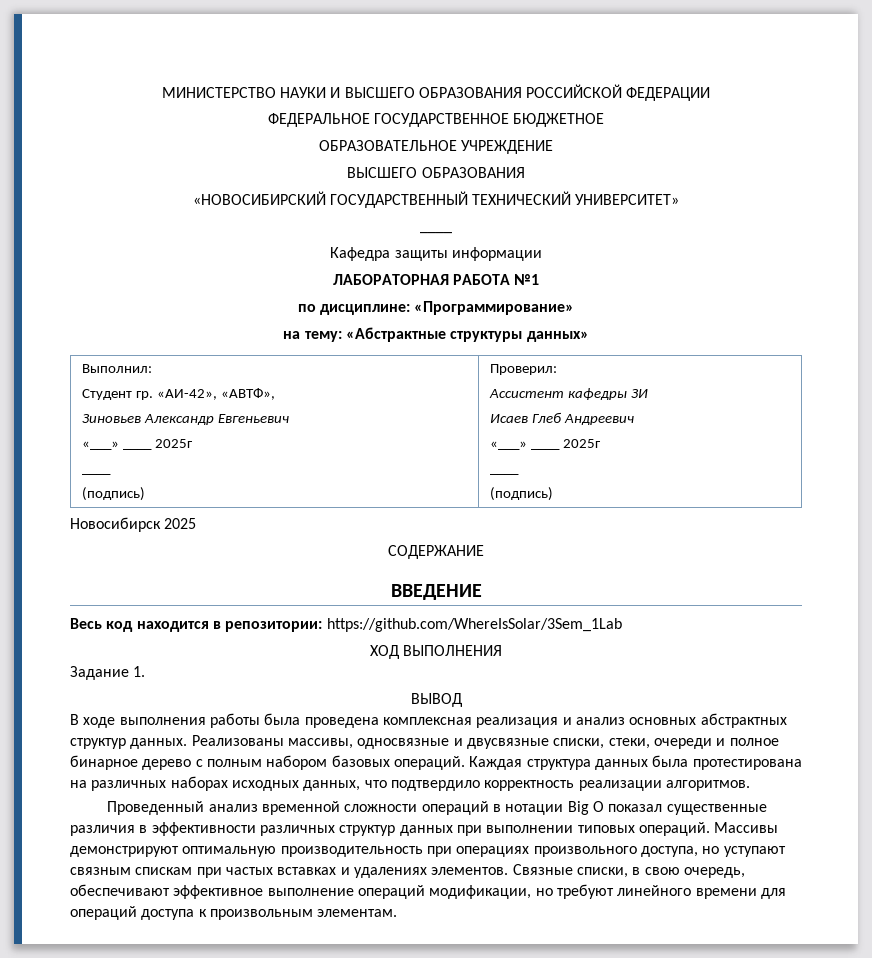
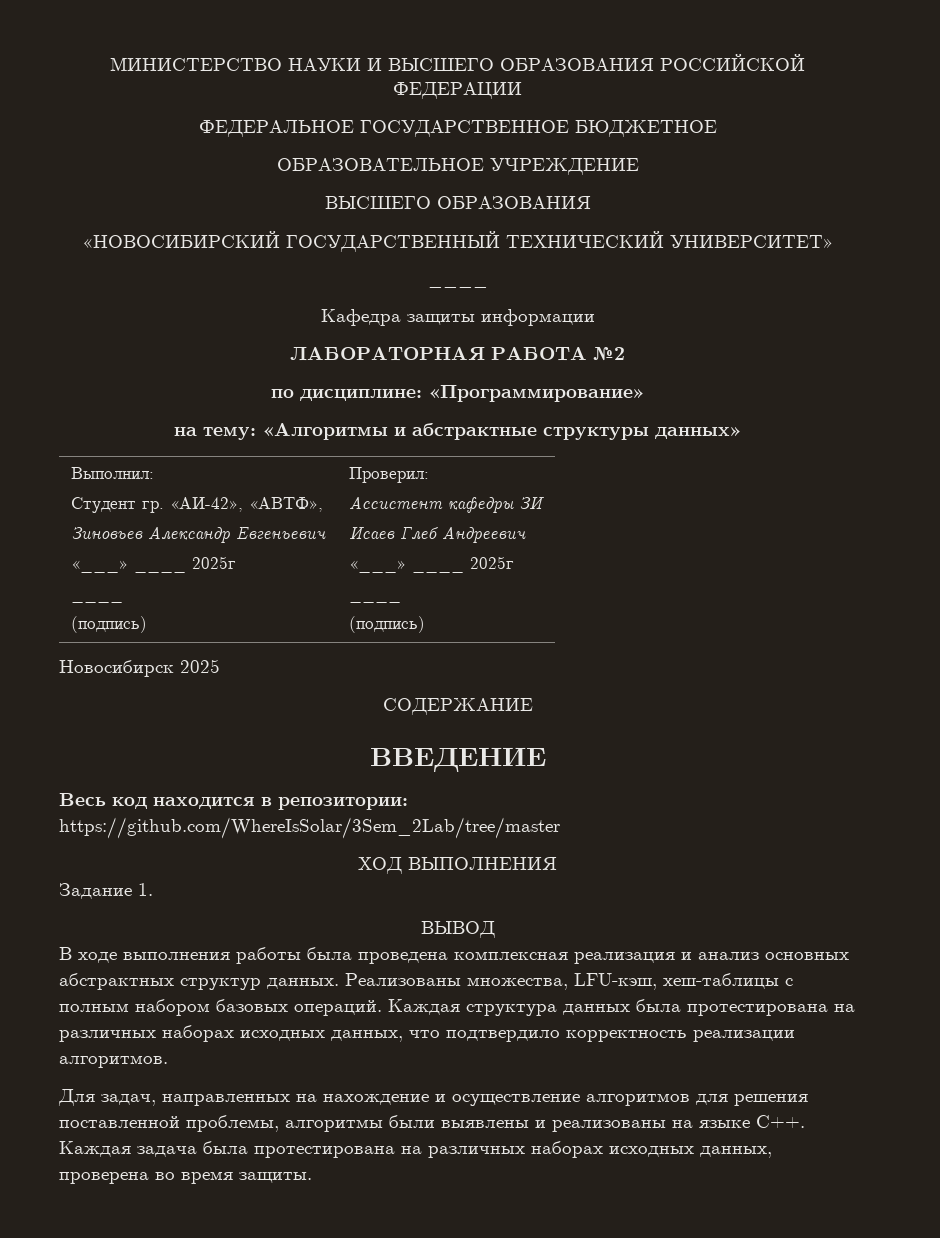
[514,274,540,285] №1 -> [593,347,625,361] №2
[346,327,446,342] «Абстрактные -> [261,423,537,440] «Алгоритмы и абстрактные
[326,618,622,632] https://github.com/WhereIsSolar/3Sem_1Lab -> [59,817,560,839] https://github.com/WhereIsSolar/3Sem_2Lab/tree/master
[287,738,779,749] [70,755,192,770] массивы, односвязные и двусвязные списки, стеки, очереди и полное бинарное дерево -> [467,973,779,990] множества, LFU-кэш, хеш-таблицы
[107,801,767,815] [70,822,779,836] [70,846,786,857] [70,864,745,878] [70,884,786,899] [70,906,398,920] Проведенный анализ временной сложности операций в нотации Big O показал существенные различия в эффективности различных структур данных при выполнении типовых операций. Массивы демонстрируют оптимальную производительность при операциях произвольного доступа, но уступают связным спискам при частых вставках и удалениях элементов. Связные списки, в свою очередь, обеспечивают эффективное выполнение операций модификации, но требуют линейного времени для операций доступа к произвольным элементам. -> [58,1089,808,1106] [59,1115,805,1132] [59,1141,772,1158] [59,1171,312,1184] Для задач, направленных на нахождение и осуществление алгоритмов для решения поставленной проблемы, алгоритмы были выявлены и реализованы на языке C++. Каждая задача была протестирована на различных наборах исходных данных, проверена во время защиты.

